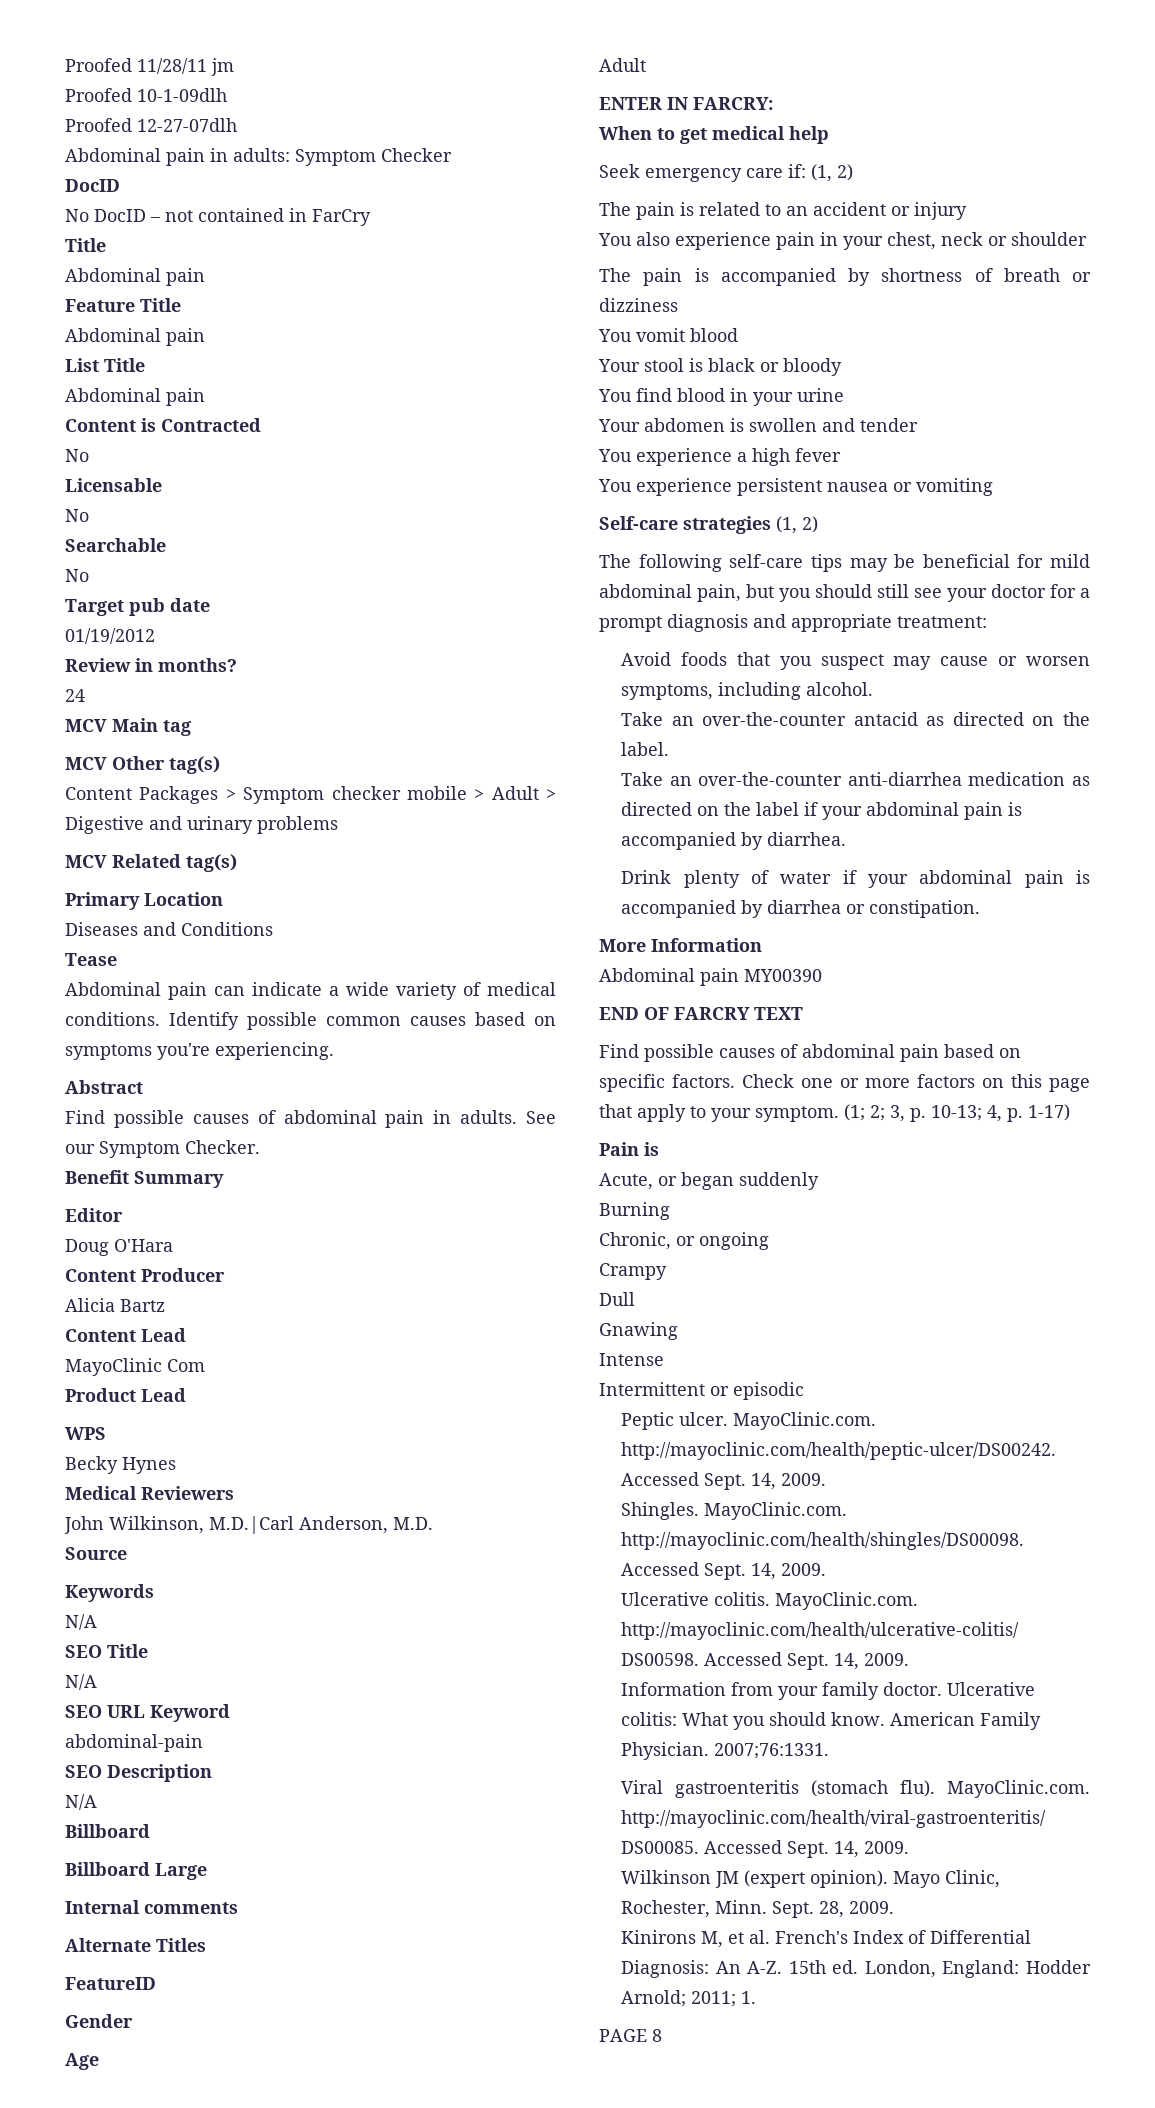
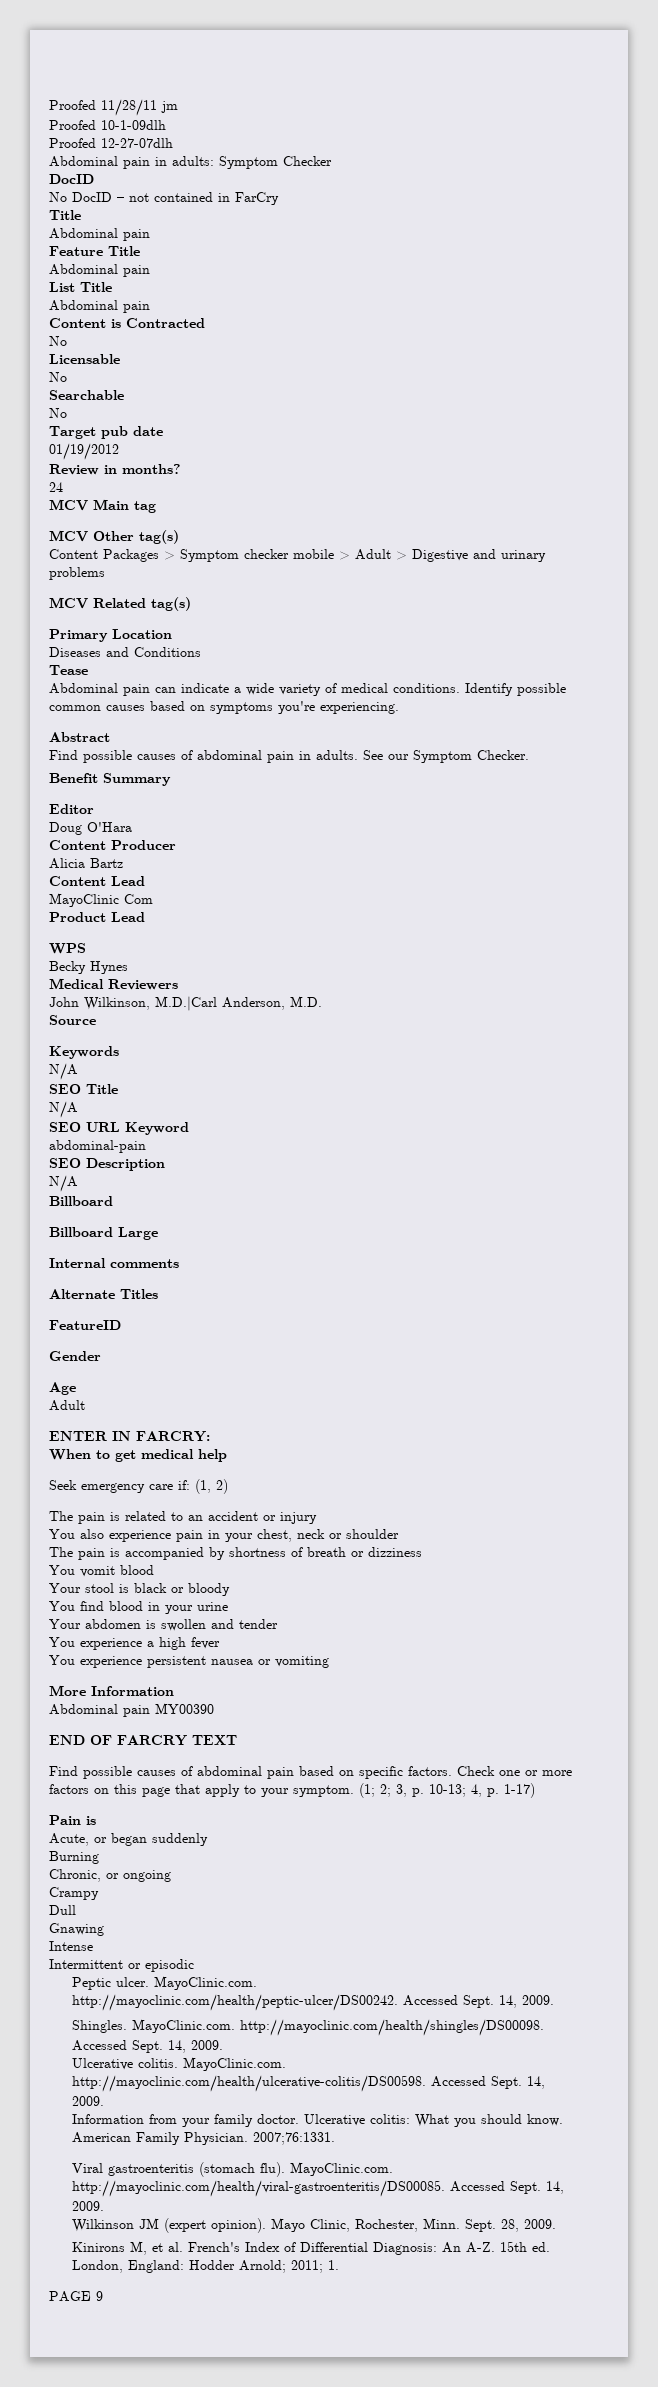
[599,516,818,534] [599,554,1090,572] [599,584,1090,602] [599,614,987,632] [621,652,1090,670] [621,682,874,700] [621,712,1090,726] [621,742,670,756] [621,772,1090,786] [621,802,1023,820] [621,832,847,850] [621,870,1090,888] [621,900,981,918] // Self-care strategies (1, 2) // The following self-care tips may be beneficial for mild abdominal pain, but you should still see your doctor for a prompt diagnosis and appropriate treatment: // Avoid foods that you suspect may cause or worsen symptoms, including alcohol. // Take an over-the-counter antacid as directed on the label. // Take an over-the-counter anti-diarrhea medication as directed on the label if your abdominal pain is accompanied by diarrhea. // Drink plenty of water if your abdominal pain is accompanied by diarrhea or constipation. -> (329, 1662) none
[652,2029,662,2042] 8 -> [96,2291,103,2301] 9

